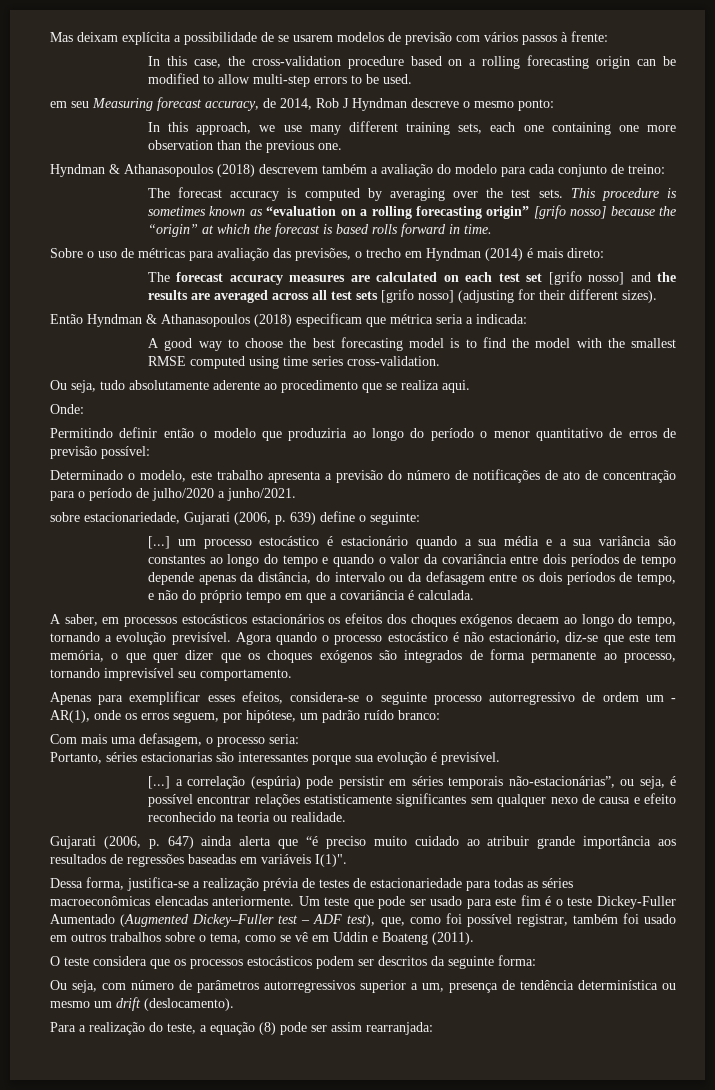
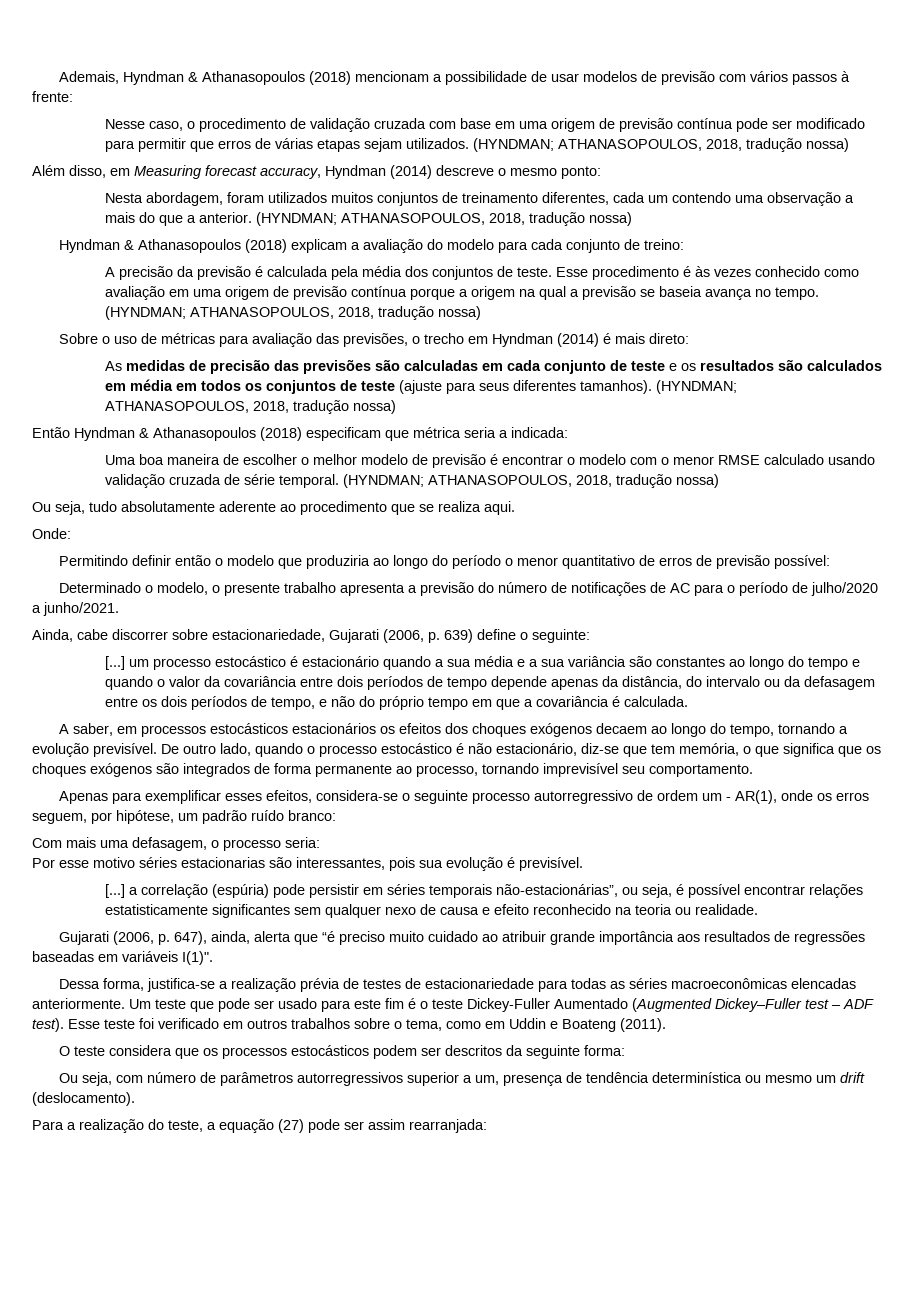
[50,32,171,45] Mas deixam explícita -> [58,71,429,85] Ademais, Hyndman & Athanasopoulos (2018) mencionam
[278,35,333,42] se usarem -> [550,73,579,82] usar
[148,55,676,69] [148,73,413,87] [50,97,554,111] [148,121,676,135] [148,140,343,153] [50,164,367,177] In this case, the cross-validation procedure based on a rolling forecasting origin can be modified to allow multi-step errors to be used. // em seu Measuring forecast accuracy, de 2014, Rob J Hyndman descreve o mesmo ponto: // In this approach, we use many different training sets, each one containing one more observation than the previous one. // Hyndman & Athanasopoulos (2018) descrevem também -> [105,118,866,132] [105,138,850,152] [32,165,601,179] [105,192,855,206] [105,212,633,226] [58,239,347,253] Nesse caso, o procedimento de validação cruzada com base em uma origem de previsão contínua pode ser modificado para permitir que erros de várias etapas sejam utilizados. (HYNDMAN; ATHANASOPOULOS, 2018, tradução nossa) // Além disso, em Measuring forecast accuracy, Hyndman (2014) descreve o mesmo ponto: // Nesta abordagem, foram utilizados muitos conjuntos de treinamento diferentes, cada um contendo uma observação a mais do que a anterior. (HYNDMAN; ATHANASOPOULOS, 2018, tradução nossa) // Hyndman & Athanasopoulos (2018) explicam
[148,187,677,201] [148,205,677,219] [148,223,493,237] The forecast accuracy is computed by averaging over the test sets. This procedure is sometimes known as “evaluation on a rolling forecasting origin” [grifo nosso] because the “origin” at which the forecast is based rolls forward in time. -> [105,266,860,280] [105,286,820,300] [105,306,482,320] A precisão da previsão é calculada pela média dos conjuntos de teste. Esse procedimento é às vezes conhecido como avaliação em uma origem de previsão contínua porque a origem na qual a previsão se baseia avança no tempo. (HYNDMAN; ATHANASOPOULOS, 2018, tradução nossa)
[148,271,676,285] [148,289,658,303] The forecast accuracy measures are calculated on each test set [grifo nosso] and the results are averaged across all test sets [grifo nosso] (adjusting for their different sizes). -> [105,359,883,374] [105,379,738,394] [105,400,397,414] As medidas de precisão das previsões são calculadas em cada conjunto de teste e os resultados são calculados em média em todos os conjuntos de teste (ajuste para seus diferentes tamanhos). (HYNDMAN; ATHANASOPOULOS, 2018, tradução nossa)
[148,337,676,351] [148,356,441,369] A good way to choose the best forecasting model is to find the model with the smallest RMSE computed using time series cross-validation. -> [105,454,876,468] [105,474,720,488] Uma boa maneira de escolher o melhor modelo de previsão é encontrar o modelo com o menor RMSE calculado usando validação cruzada de série temporal. (HYNDMAN; ATHANASOPOULOS, 2018, tradução nossa)
[191,471,212,480] este -> [211,583,280,596] o presente
[563,470,676,483] ato de concentração -> [669,583,690,593] AC
(296, 494) none -> [32,629,168,642] Ainda, cabe discorrer
[235,632,272,645] Agora -> [161,743,251,756] De outro lado,
[628,633,650,642] este -> (647, 751) none
[153,650,214,663] quer dizer -> [783,743,835,757] significa
[50,752,102,764] Portanto, -> [32,857,135,868] Por esse motivo
[238,752,351,765] interessantes porque -> [296,857,415,871] interessantes, pois
[167,836,233,849] 647) ainda -> [173,931,250,945] 647), ainda,
[347,913,676,927] test), que, como foi possível registrar, também foi usado -> [32,1018,219,1032] test). Esse teste foi verificado
[280,932,308,942] se vê -> (481, 1025) none
[259,1022,276,1035] (8) -> [278,1119,304,1133] (27)

